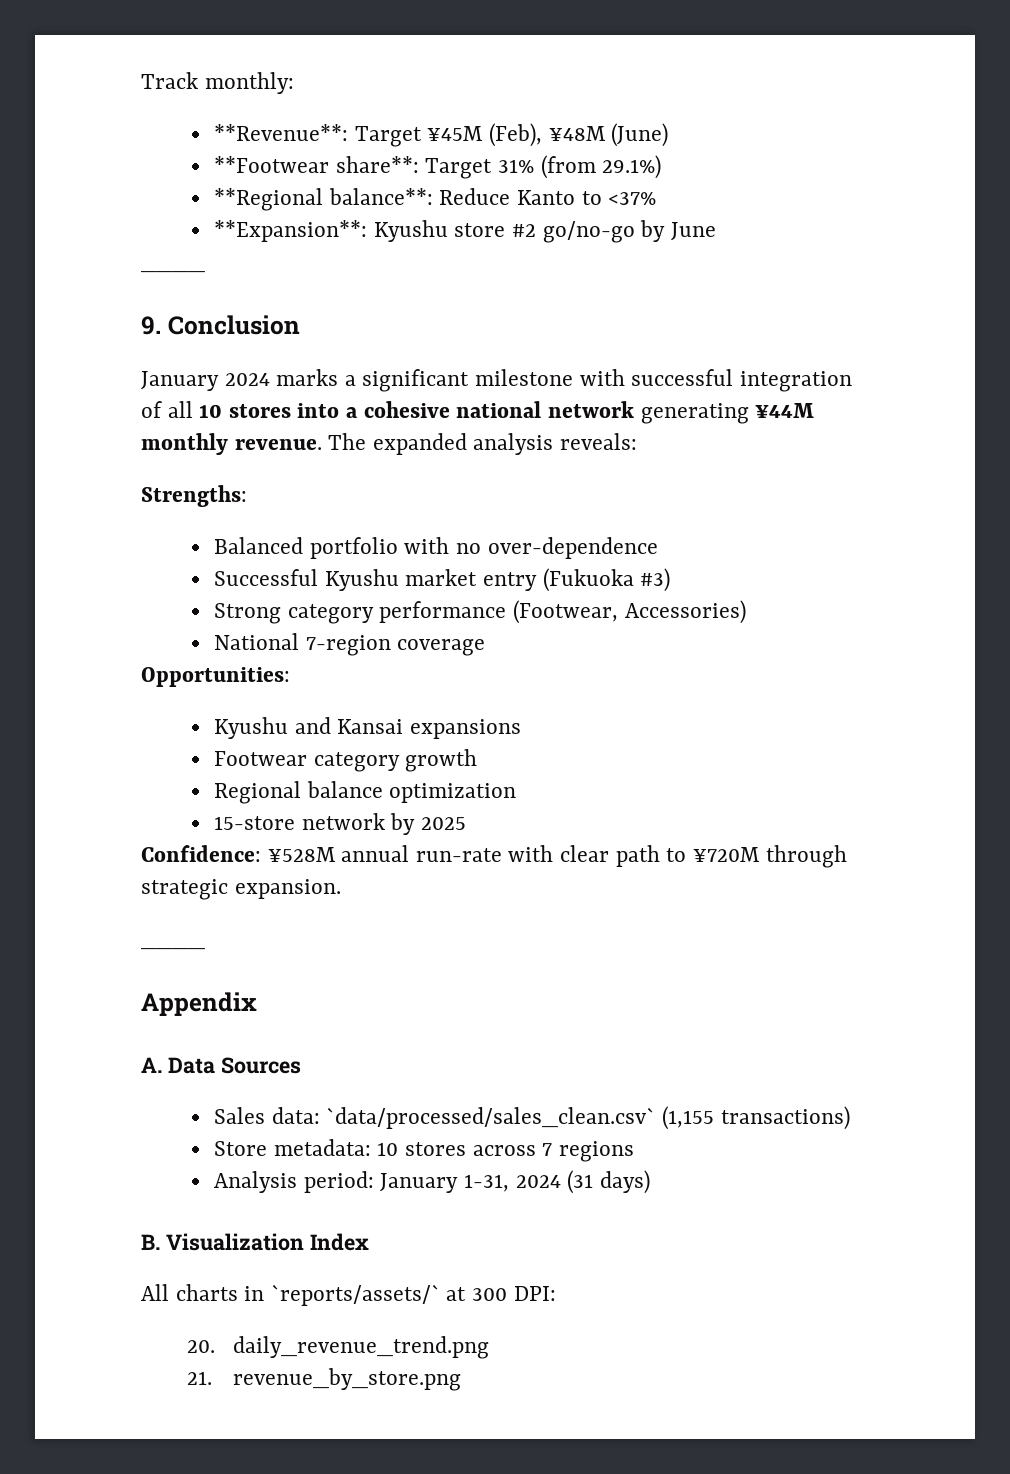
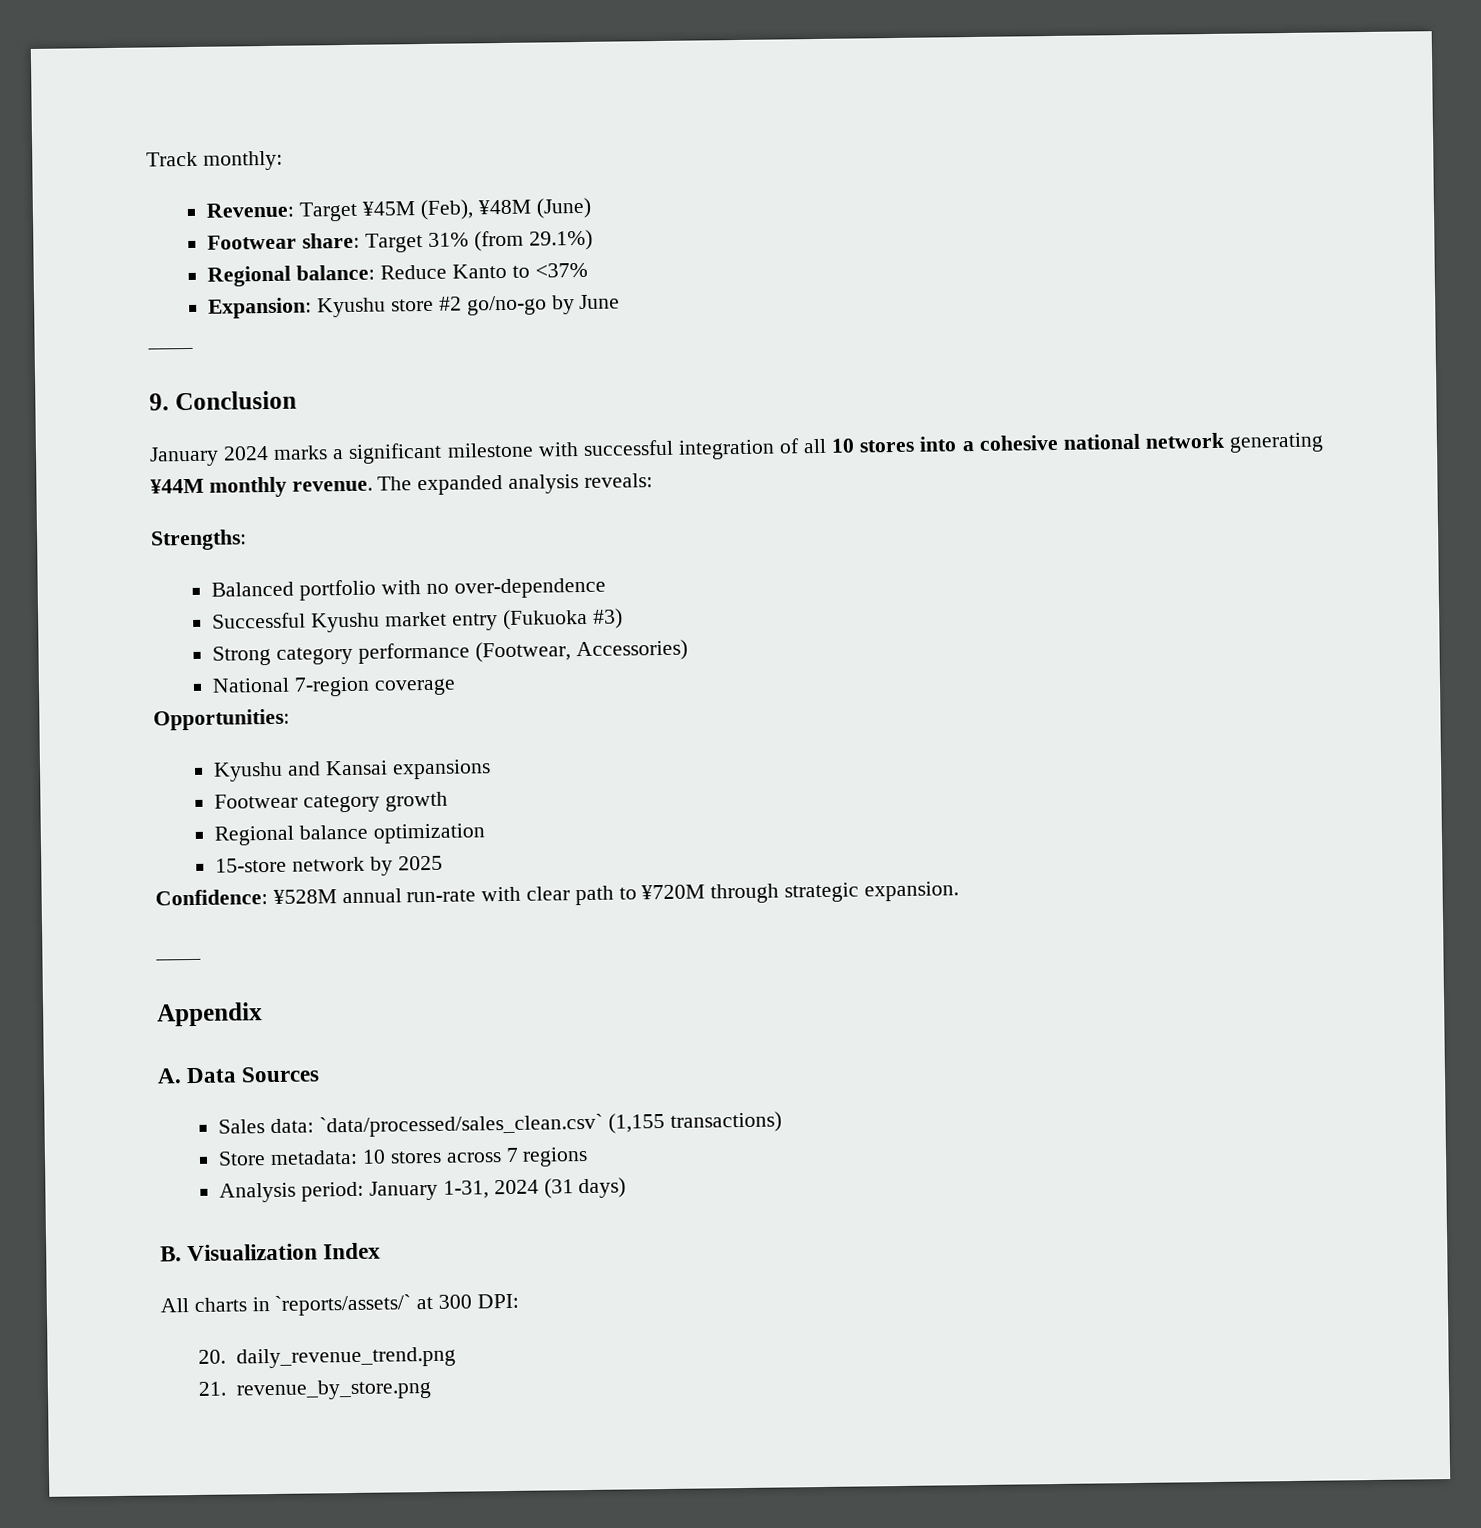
[214,124,349,141] **Revenue**: -> [206,202,295,218] Revenue:
[214,156,419,173] **Footwear share**: -> [207,232,361,250] Footwear share:
[214,188,433,211] **Regional balance**: -> [207,264,376,287] Regional balance:
[214,220,368,242] **Expansion**: -> [208,297,313,319] Expansion:

